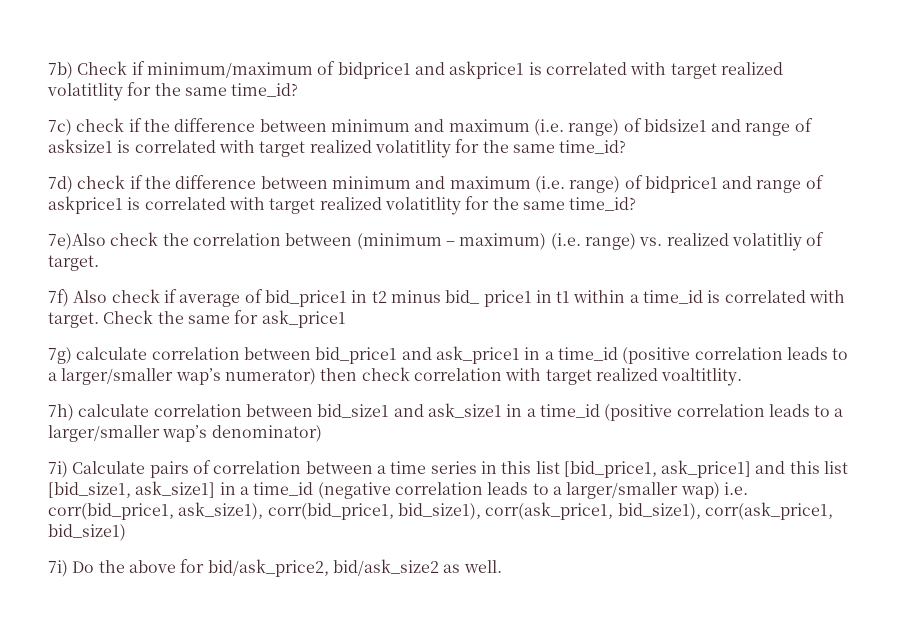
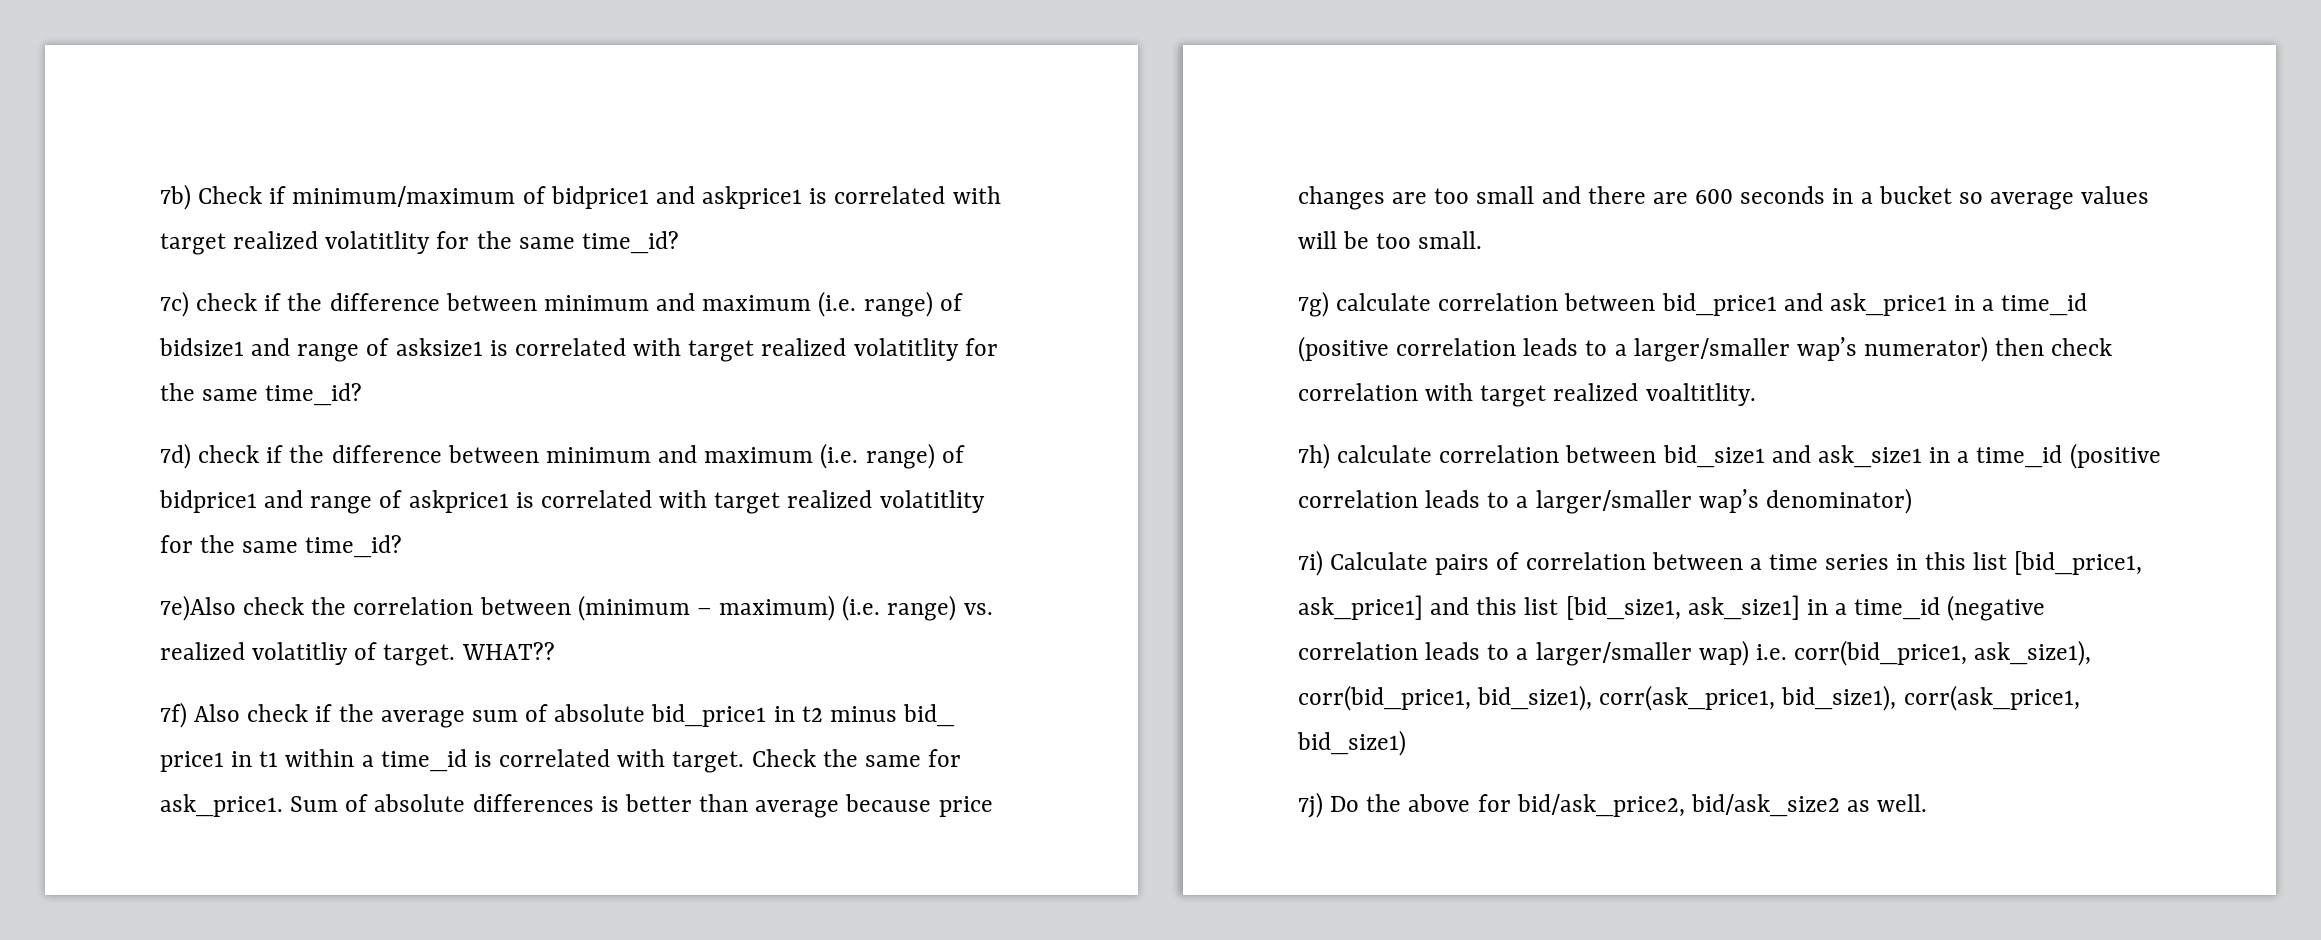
(99, 263) none -> [461,642,555,660] WHAT??
[179,289,263,307] average of -> [338,704,646,728] the average sum of absolute
[261,310,346,328] ask_price1 -> [160,794,993,818] [1298,186,2150,210] [1298,231,1483,249] ask_price1. Sum of absolute differences is better than average because price changes are too small and there are 600 seconds in a bucket so average values will be too small.
[48,560,68,577] 7i) -> [1298,792,1323,818] 7j)

